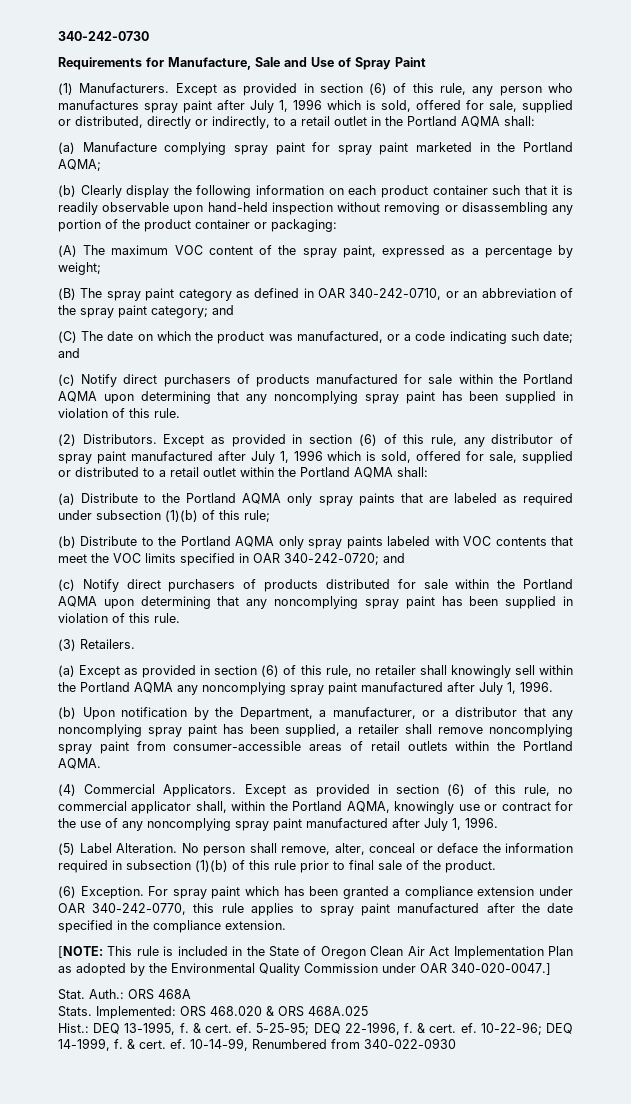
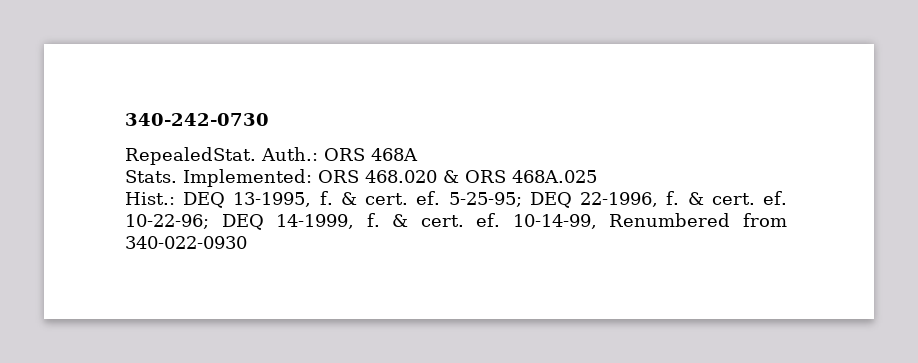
[58,57,426,70] [58,83,574,96] [58,99,573,113] [58,116,535,129] [58,142,573,155] [58,159,101,171] [58,185,574,198] [58,202,573,215] [58,219,337,232] [58,245,573,258] [58,262,101,275] [58,288,573,301] [58,305,234,318] [58,331,573,344] [58,348,80,358] [58,374,573,387] [58,391,573,404] [58,408,180,418] [58,434,573,447] [58,450,573,464] [58,467,428,478] [58,493,574,506] [58,510,270,522] [58,536,573,549] [58,553,405,566] [58,579,573,592] [58,596,573,609] [58,613,180,623] [58,639,135,651] [58,665,573,678] [58,681,553,695] [58,707,573,720] [58,724,573,737] [58,741,573,754] [58,758,101,769] [58,784,574,797] [58,801,573,814] [58,817,498,831] [58,843,573,856] [58,860,496,873] [58,886,573,899] [58,903,573,916] [58,920,286,933] [58,946,573,959] [58,963,551,976] [58,989,85,1000] Requirements for Manufacture, Sale and Use of Spray Paint // (1) Manufacturers. Except as provided in section (6) of this rule, any person who manufactures spray paint after July 1, 1996 which is sold, offered for sale, supplied or distributed, directly or indirectly, to a retail outlet in the Portland AQMA shall: // (a) Manufacture complying spray paint for spray paint marketed in the Portland AQMA; // (b) Clearly display the following information on each product container such that it is readily observable upon hand-held inspection without removing or disassembling any portion of the product container or packaging: // (A) The maximum VOC content of the spray paint, expressed as a percentage by weight; // (B) The spray paint category as defined in OAR 340-242-0710, or an abbreviation of the spray paint category; and // (C) The date on which the product was manufactured, or a code indicating such date; and // (c) Notify direct purchasers of products manufactured for sale within the Portland AQMA upon determining that any noncomplying spray paint has been supplied in violation of this rule. // (2) Distributors. Except as provided in section (6) of this rule, any distributor of spray paint manufactured after July 1, 1996 which is sold, offered for sale, supplied or distributed to a retail outlet within the Portland AQMA shall: // (a) Distribute to the Portland AQMA only spray paints that are labeled as required under subsection (1)(b) of this rule; // (b) Distribute to the Portland AQMA only spray paints labeled with VOC contents that meet the VOC limits specified in OAR 340-242-0720; and // (c) Notify direct purchasers of products distributed for sale within the Portland AQMA upon determining that any noncomplying spray paint has been supplied in violation of this rule. // (3) Retailers. // (a) Except as provided in section (6) of this rule, no retailer shall knowingly sell within the Portland AQMA any noncomplying spray paint manufactured after July 1, 1996. // (b) Upon notification by the Department, a manufacturer, or a distributor that any noncomplying spray paint has been supplied, a retailer shall remove noncomplying spray paint from consumer-accessible areas of retail outlets within the Portland AQMA. // (4) Commercial Applicators. Except as provided in section (6) of this rule, no commercial applicator shall, within the Portland AQMA, knowingly use or contract for the use of any noncomplying spray paint manufactured after July 1, 1996. // (5) Label Alteration. No person shall remove, alter, conceal or deface the information required in subsection (1)(b) of this rule prior to final sale of the product. // (6) Exception. For spray paint which has been granted a compliance extension under OAR 340-242-0770, this rule applies to spray paint manufactured after the date specified in the compliance extension. // [NOTE: This rule is included in the State of Oregon Clean Air Act Implementation Plan as adopted by the Environmental Quality Commission under OAR 340-020-0047.] // Stat. -> [125,147,256,165] RepealedStat.

